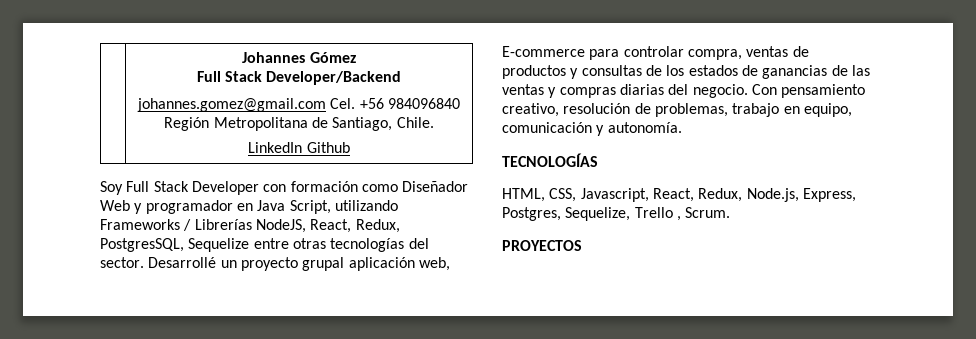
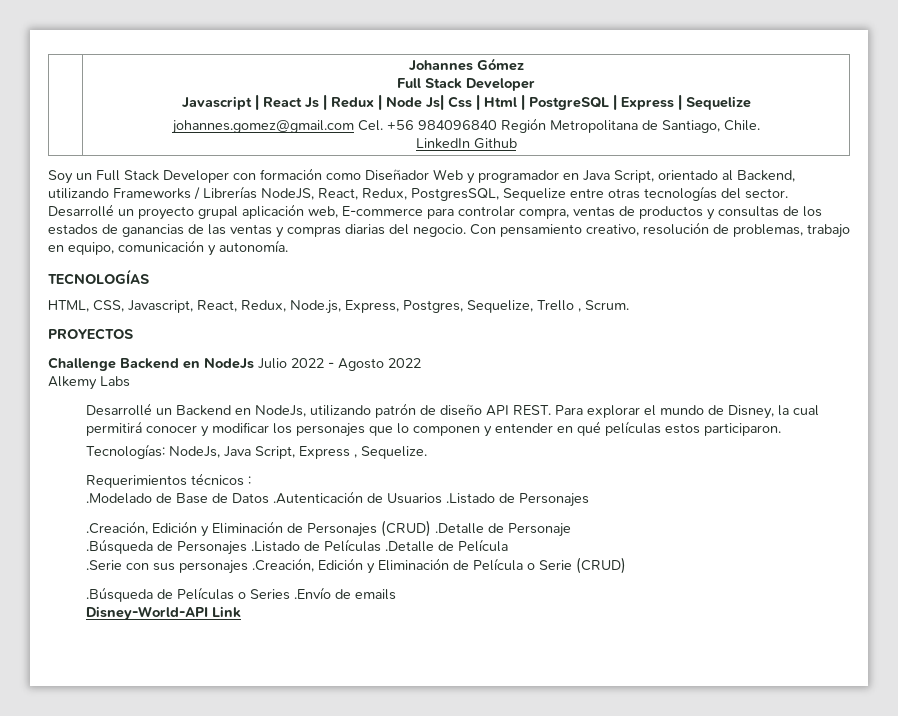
[266,71,402,85] Developer/Backend -> [466,78,535,91] [181,94,751,110] Developer // Javascript | React Js | Redux | Node Js| Css | Html | PostgreSQL | Express | Sequelize
(123, 188) none -> [76,173,92,180] un
(331, 207) none -> [658,170,795,182] orientado al Backend,
(582, 245) none -> [48,357,421,371] [48,376,130,390] [86,403,820,419] [86,421,782,437] [86,444,428,459] [86,473,252,488] [86,491,590,507] [86,520,572,537] [86,539,509,555] [86,557,627,574] [86,587,397,602] [86,606,242,620] // Challenge Backend en NodeJs Julio 2022 - Agosto 2022 // Alkemy Labs // Desarrollé un Backend en NodeJs, utilizando patrón de diseño API REST. Para explorar el mundo de Disney, la cual permitirá conocer y modificar los personajes que lo componen y entender en qué películas estos participaron. // Tecnologías: NodeJs, Java Script, Express , Sequelize. // Requerimientos técnicos : // .Modelado de Base de Datos .Autenticación de Usuarios .Listado de Personajes // .Creación, Edición y Eliminación de Personajes (CRUD) .Detalle de Personaje // .Búsqueda de Personajes .Listado de Películas .Detalle de Película // .Serie con sus personajes .Creación, Edición y Eliminación de Película o Serie (CRUD) // .Búsqueda de Películas o Series .Envío de emails // Disney-World-API Link

